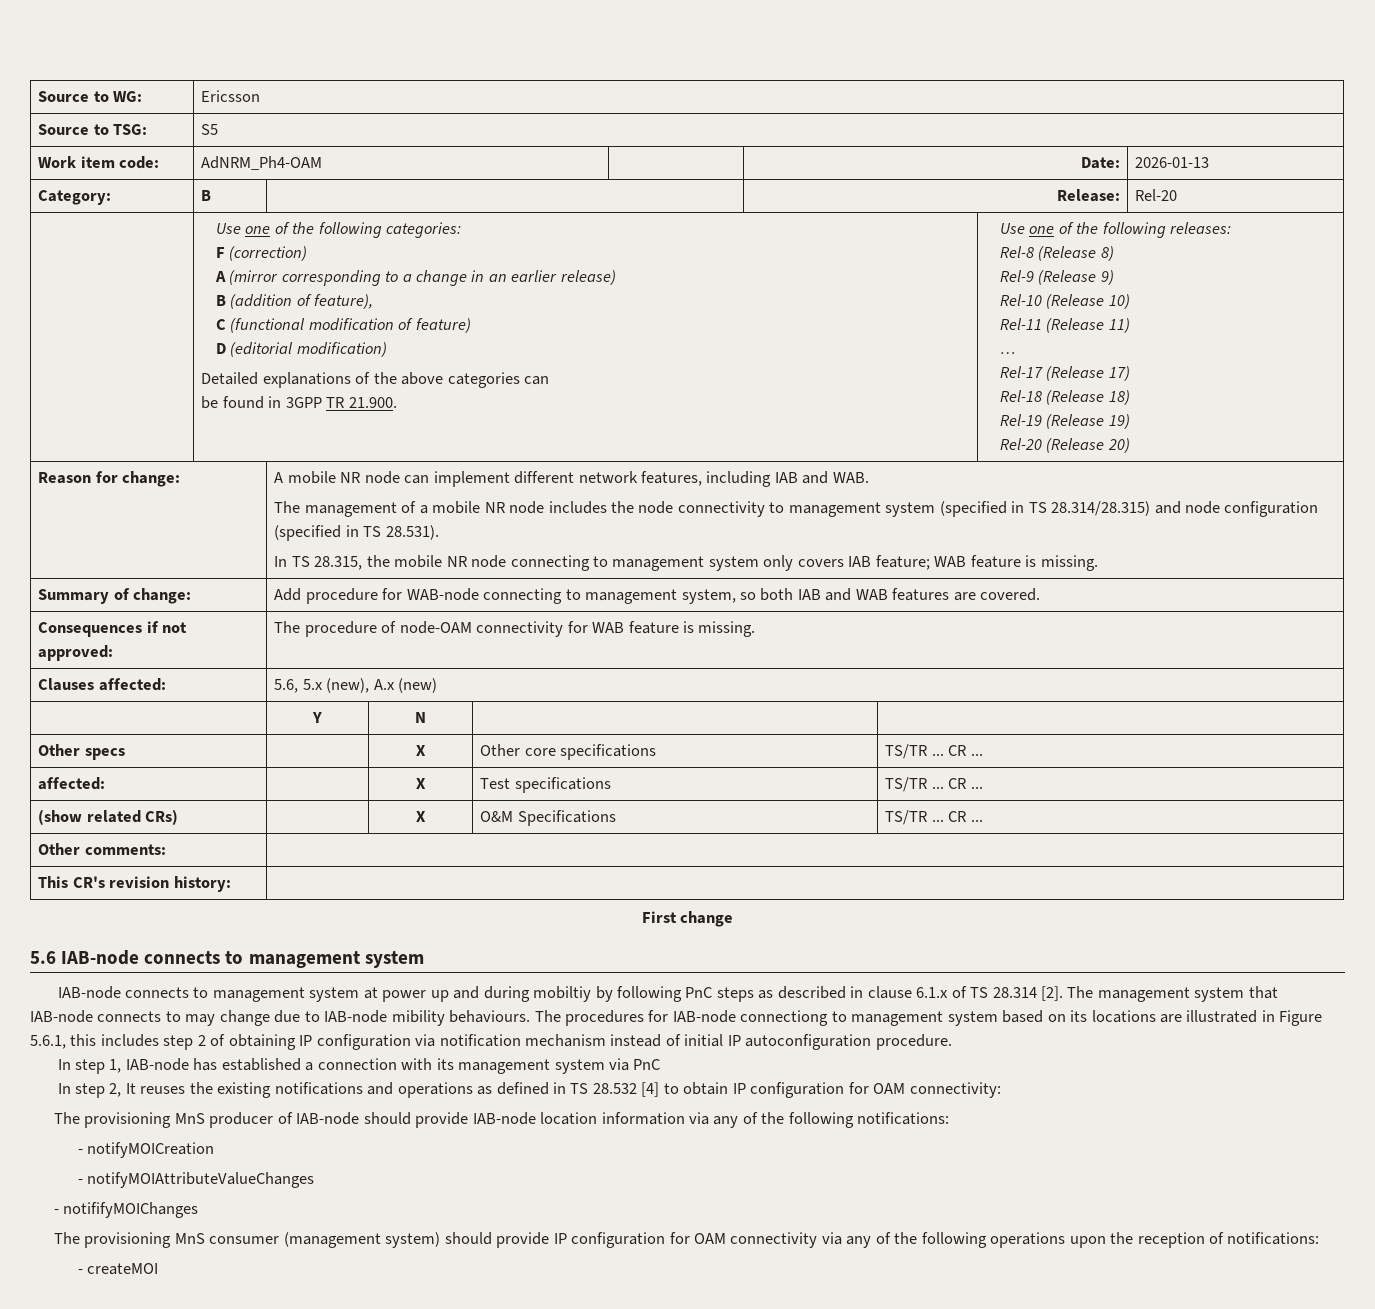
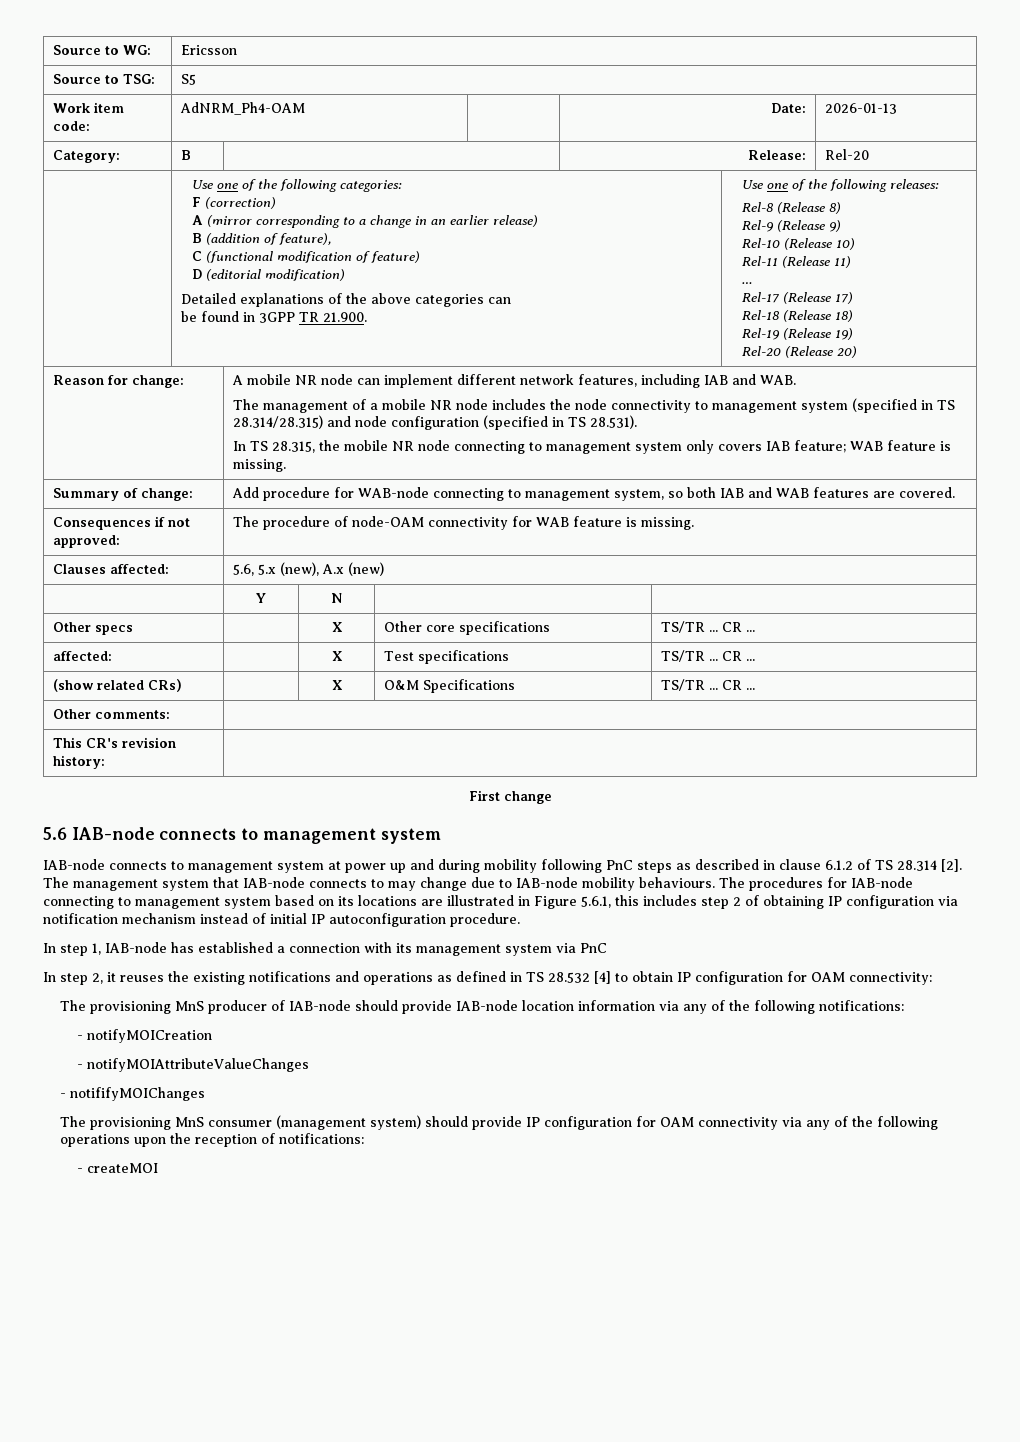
[533,986,613,1002] mobiltiy by -> [484,859,537,873] mobility
[916,987,949,998] 6.1.x -> [825,860,853,870] 6.1.2
[391,1010,445,1026] mibility -> [582,877,635,891] mobility
[740,1010,829,1026] connectiong -> [43,896,114,909] connecting
[125,1083,136,1094] It -> [107,972,116,982] it

